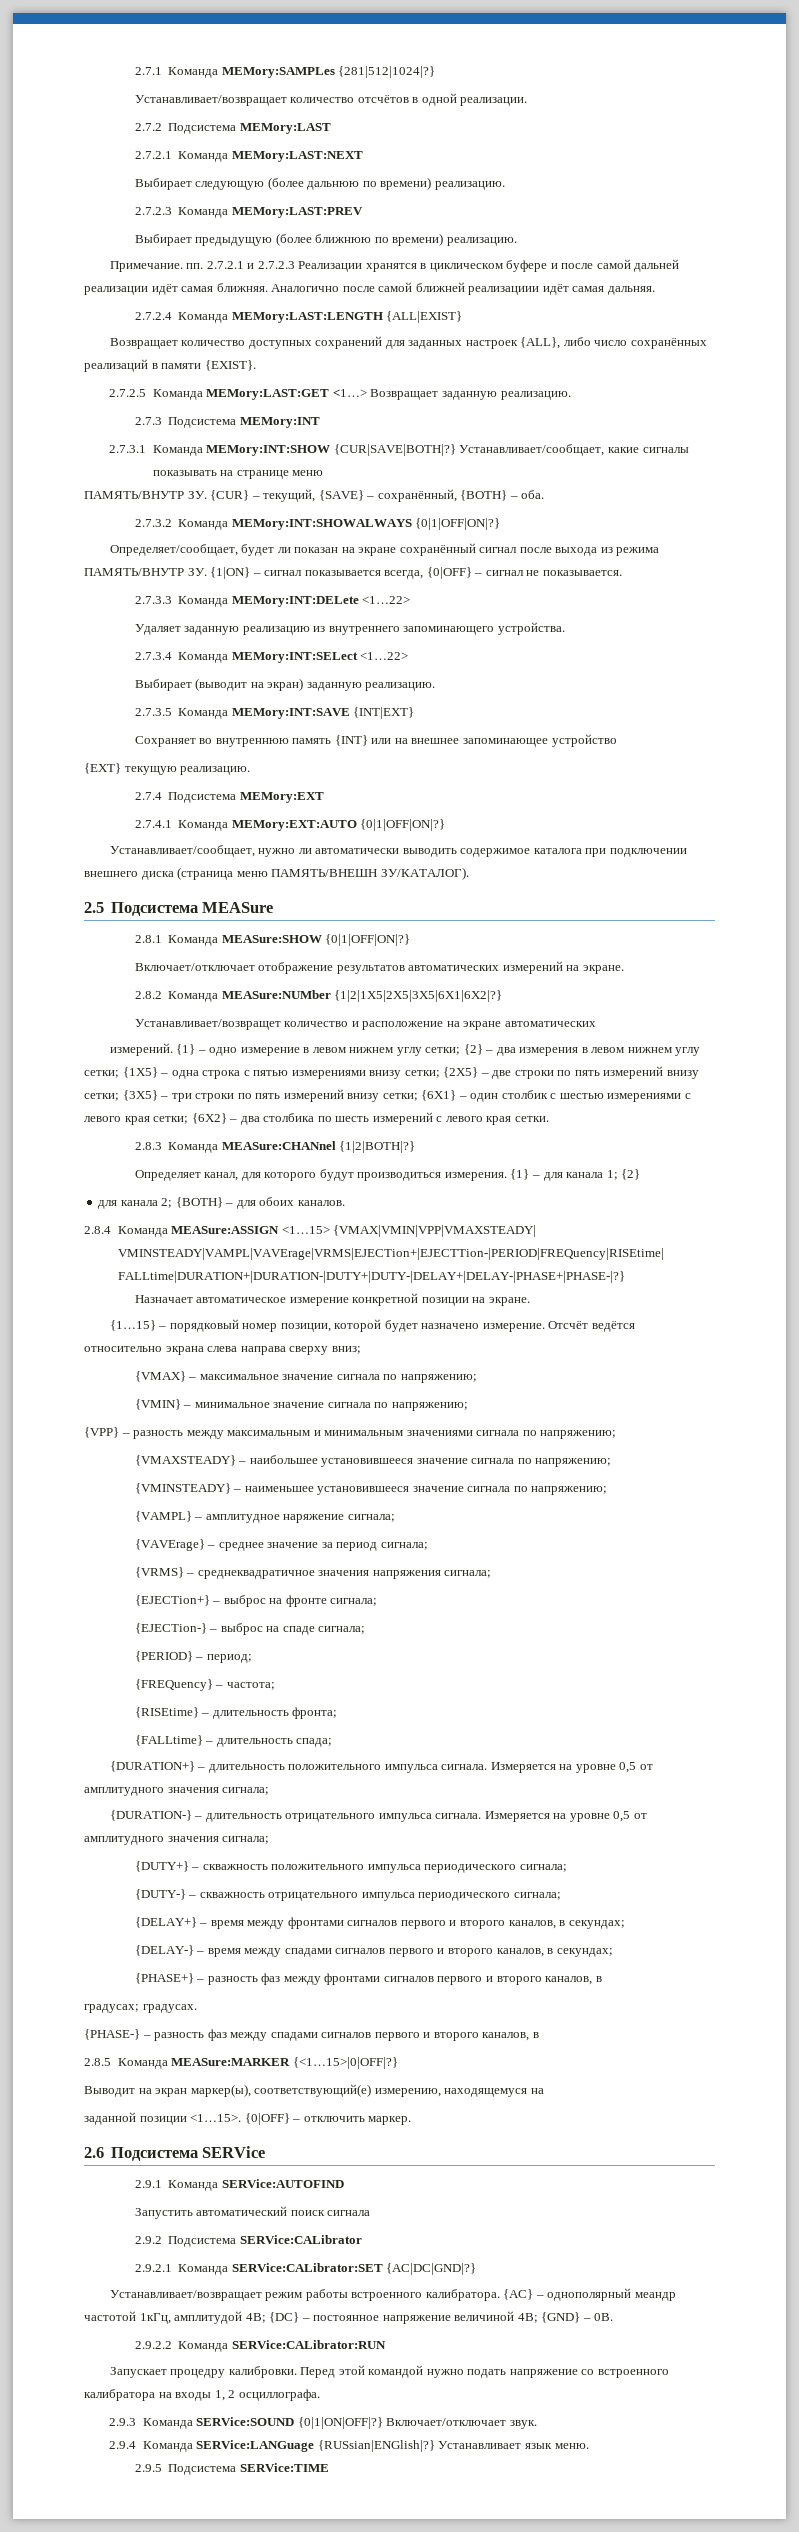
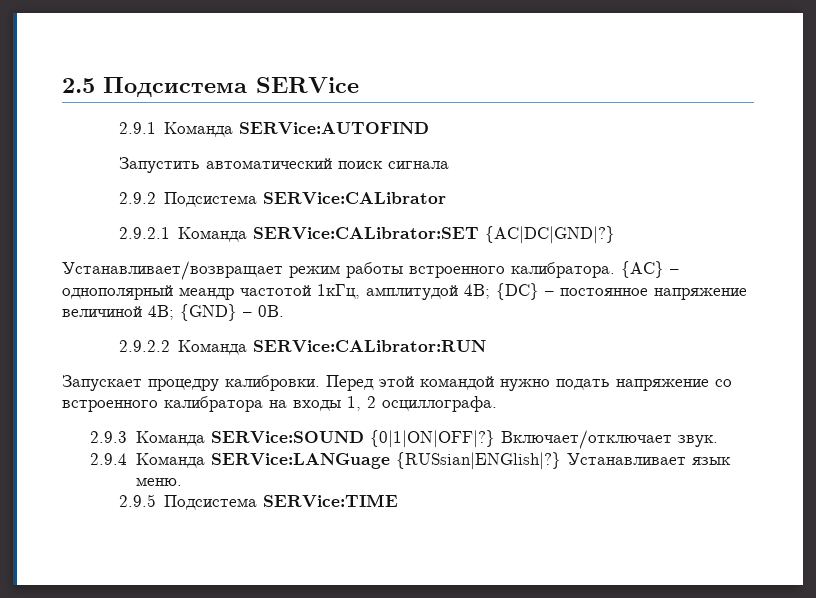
[134,66,436,78] [134,93,528,106] [134,123,331,134] [134,151,363,162] [134,177,505,190] [134,207,363,218] [134,233,517,246] [109,259,680,272] [84,282,655,295] [134,311,463,323] [109,336,707,349] [84,359,256,372] [109,389,571,400] [134,417,320,428] [109,444,689,456] [152,470,324,479] [84,489,545,502] [134,518,501,530] [109,543,660,556] [84,567,622,579] [134,596,411,607] [134,622,565,635] [134,652,409,663] [134,678,436,691] [134,707,415,719] [134,734,617,747] [84,763,251,775] [134,792,324,803] [134,819,446,831] [109,845,687,857] [84,867,469,880] [84,902,273,916] [134,934,411,946] [134,961,624,974] [134,990,503,1002] [134,1019,596,1030] [109,1043,701,1056] [84,1066,699,1079] [84,1089,691,1102] [84,1112,549,1125] [134,1141,416,1153] [134,1169,641,1181] [98,1197,345,1209] [84,1225,537,1237] [117,1248,664,1260] [117,1271,625,1283] [134,1293,530,1306] [109,1319,635,1332] [84,1346,361,1355] [134,1371,477,1383] [134,1399,468,1411] [84,1427,617,1439] [134,1455,612,1467] [134,1483,608,1495] [134,1511,395,1523] [134,1539,428,1551] [134,1567,492,1579] [134,1595,378,1607] [134,1623,366,1635] [134,1651,252,1663] [134,1679,275,1691] [134,1707,338,1719] [134,1735,333,1747] [109,1761,653,1773] [84,1787,270,1796] [109,1810,647,1822] [84,1836,270,1845] [134,1861,567,1873] [134,1889,561,1901] [134,1917,625,1929] [134,1945,613,1957] [134,1973,602,1985] [84,2004,197,2013] [84,2029,539,2041] [84,2057,398,2069] [84,2084,544,2097] [84,2112,412,2125] [84,2147,104,2158] 2.7.1 Команда MEMory:SAMPLes {281|512|1024|?} // Устанавливает/возвращает количество отсчётов в одной реализации. // 2.7.2 Подсистема MEMory:LAST // 2.7.2.1 Команда MEMory:LAST:NEXT // Выбирает следующую (более дальнюю по времени) реализацию. // 2.7.2.3 Команда MEMory:LAST:PREV // Выбирает предыдущую (более ближнюю по времени) реализацию. // Примечание. пп. 2.7.2.1 и 2.7.2.3 Реализации хранятся в циклическом буфере и после самой дальней реализации идёт самая ближняя. Аналогично после самой ближней реализациии идёт самая дальняя. // 2.7.2.4 Команда MEMory:LAST:LENGTH {ALL|EXIST} // Возвращает количество доступных сохранений для заданных настроек {ALL}, либо число сохранённых реализаций в памяти {EXIST}. // 2.7.2.5 Команда MEMory:LAST:GET <1…> Возвращает заданную реализацию. // 2.7.3 Подсистема MEMory:INT // 2.7.3.1 Команда MEMory:INT:SHOW {CUR|SAVE|BOTH|?} Устанавливает/сообщает, какие сигналы показывать на странице меню // ПАМЯТЬ/ВНУТР ЗУ. {CUR} – текущий, {SAVE} – сохранённый, {BOTH} – оба. // 2.7.3.2 Команда MEMory:INT:SHOWALWAYS {0|1|OFF|ON|?} // Определяет/сообщает, будет ли показан на экране сохранённый сигнал после выхода из режима ПАМЯТЬ/ВНУТР ЗУ. {1|ON} – сигнал показывается всегда, {0|OFF} – сигнал не показывается. // 2.7.3.3 Команда MEMory:INT:DELete <1…22> // Удаляет заданную реализацию из внутреннего запоминающего устройства. // 2.7.3.4 Команда MEMory:INT:SELect <1…22> // Выбирает (выводит на экран) заданную реализацию. // 2.7.3.5 Команда MEMory:INT:SAVE {INT|EXT} // Сохраняет во внутреннюю память {INT} или на внешнее запоминающее устройство // {EXT} текущую реализацию. // 2.7.4 Подсистема MEMory:EXT // 2.7.4.1 Команда MEMory:EXT:AUTO {0|1|OFF|ON|?} // Устанавливает/сообщает, нужно ли автоматически выводить содержимое каталога при подключении внешнего диска (страница меню ПАМЯТЬ/ВНЕШН ЗУ/КАТАЛОГ). // 2.5 Подсистема MEASure // 2.8.1 Команда MEASure:SHOW {0|1|OFF|ON|?} // Включает/отключает отображение результатов автоматических измерений на экране. // 2.8.2 Команда MEASure:NUMber {1|2|1X5|2X5|3X5|6X1|6X2|?} // Устанавливает/возвращет количество и расположение на экране автоматических // измерений. {1} – одно измерение в левом нижнем углу сетки; {2} – два измерения в левом нижнем углу сетки; {1X5} – одна строка с пятью измерениями внизу сетки; {2X5} – две строки по пять измерений внизу сетки; {3X5} – три строки по пять измерений внизу сетки; {6X1} – один столбик с шестью измерениями с левого края сетки; {6X2} – два столбика по шесть измерений с левого края сетки. // 2.8.3 Команда MEASure:CHANnel {1|2|BOTH|?} // Определяет канал, для которого будут производиться измерения. {1} – для канала 1; {2} // для канала 2; {BOTH} – для обоих каналов. // 2.8.4 Команда MEASure:ASSIGN <1…15> {VMAX|VMIN|VPP|VMAXSTEADY| VMINSTEADY|VAMPL|VAVErage|VRMS|EJECTion+|EJECTTion-|PERIOD|FREQuency|RISEtime| FALLtime|DURATION+|DURATION-|DUTY+|DUTY-|DELAY+|DELAY-|PHASE+|PHASE-|?} // Назначает автоматическое измерение конкретной позиции на экране. // {1…15} – порядковый номер позиции, которой будет назначено измерение. Отсчёт ведётся относительно экрана слева направа сверху вниз; // {VMAX} – максимальное значение сигнала по напряжению; // {VMIN} – минимальное значение сигнала по напряжению; // {VPP} – разность между максимальным и минимальным значениями сигнала по напряжению; // {VMAXSTEADY} – наибольшее установившееся значение сигнала по напряжению; // {VMINSTEADY} – наименьшее установившееся значение сигнала по напряжению; // {VAMPL} – амплитудное наряжение сигнала; // {VAVErage} – среднее значение за период сигнала; // {VRMS} – среднеквадратичное значения напряжения сигнала; // {EJECTion+} – выброс на фронте сигнала; // {EJECTion-} – выброс на спаде сигнала; // {PERIOD} – период; // {FREQuency} – частота; // {RISEtime} – длительность фронта; // {FALLtime} – длительность спада; // {DURATION+} – длительность положительного импульса сигнала. Измеряется на уровне 0,5 от амплитудного значения сигнала; // {DURATION-} – длительность отрицательного импульса сигнала. Измеряется на уровне 0,5 от амплитудного значения сигнала; // {DUTY+} – скважность положительного импульса периодического сигнала; // {DUTY-} – скважность отрицательного импульса периодического сигнала; // {DELAY+} – время между фронтами сигналов первого и второго каналов, в секундах; // {DELAY-} – время между спадами сигналов первого и второго каналов, в секундах; // {PHASE+} – разность фаз между фронтами сигналов первого и второго каналов, в // градусах; градусах. // {PHASE-} – разность фаз между спадами сигналов первого и второго каналов, в // 2.8.5 Команда MEASure:MARKER {<1…15>|0|OFF|?} // Выводит на экран маркер(ы), соответствующий(е) измерению, находящемуся на // заданной позиции <1…15>. {0|OFF} – отключить маркер. // 2.6 -> [62,78,95,93] 2.5

